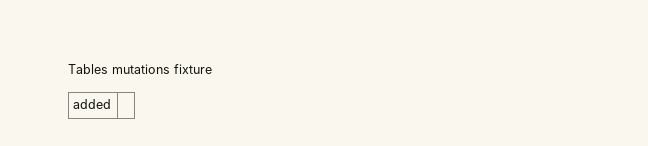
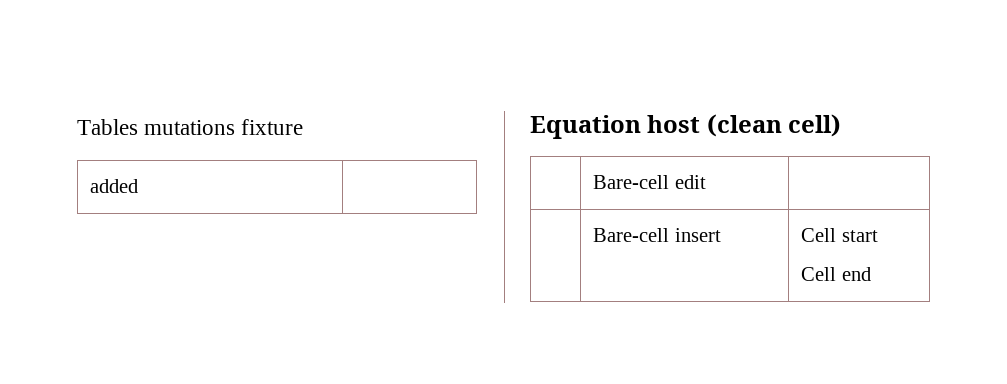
(112, 104) none -> [530,114,842,139] [593,175,706,189] [593,228,721,242] [801,228,878,242] [801,267,871,281] // Equation host (clean cell) // | Bare-cell edit | // | Bare-cell insert | Cell start // Cell end

